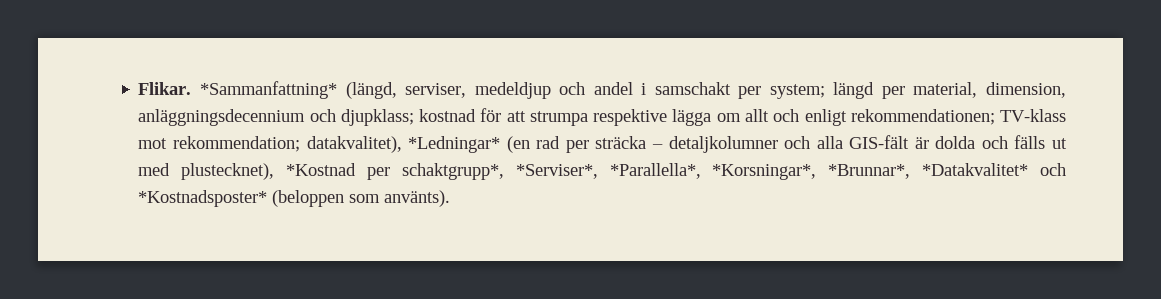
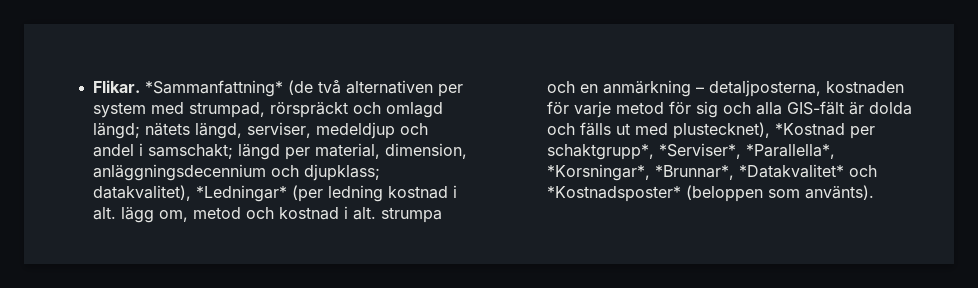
[345,82,397,99] (längd, -> [288,80,464,97] [93,102,444,118] [93,123,243,139] (de två alternativen per system med strumpad, rörspräckt och omlagd längd; nätets längd,
[654,82,825,99] samschakt per system; -> [148,144,234,159] samschakt;
[419,108,1066,126] [138,136,778,153] kostnad för att strumpa respektive lägga om allt och enligt rekommendationen; TV-klass mot rekommendation; datakvalitet), *Ledningar* (en rad per sträcka – detaljkolumner -> [93,185,458,202] [93,206,443,223] [547,80,905,97] [547,101,719,118] datakvalitet), *Ledningar* (per ledning kostnad i alt. lägg om, metod och kostnad i alt. strumpa och en anmärkning – detaljposterna, kostnaden för varje metod för sig

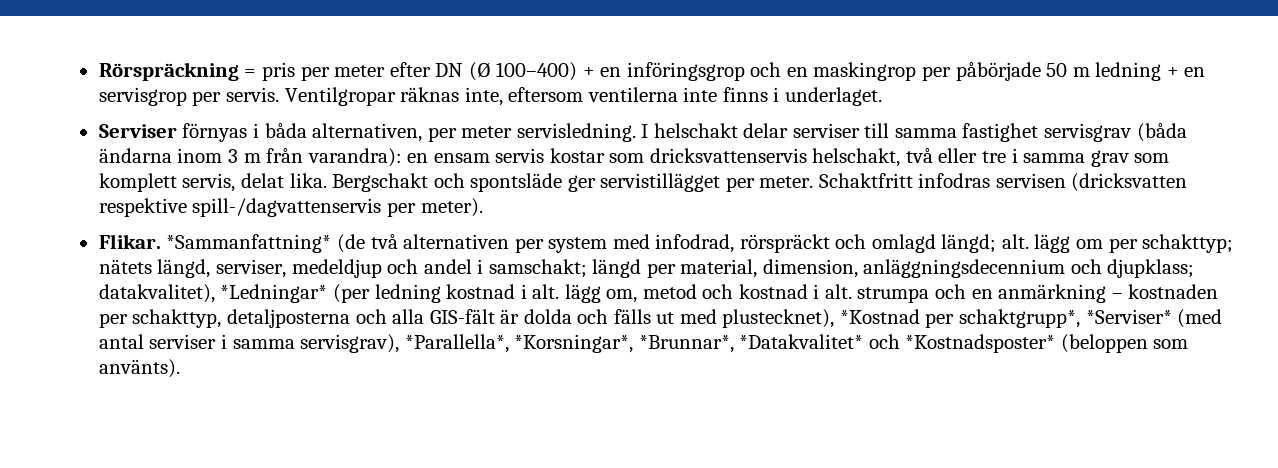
(93, 86) none -> [98,62,1206,81] [98,87,882,106] [98,123,1187,142] [98,148,1170,167] [98,173,1188,192] [98,198,483,217] Rörspräckning = pris per meter efter DN (Ø 100–400) + en införingsgrop och en maskingrop per påbörjade 50 m ledning + en servisgrop per servis. Ventilgropar räknas inte, eftersom ventilerna inte finns i underlaget. // Serviser förnyas i båda alternativen, per meter servisledning. I helschakt delar serviser till samma fastighet servisgrav (båda ändarna inom 3 m från varandra): en ensam servis kostar som dricksvattenservis helschakt, två eller tre i samma grav som komplett servis, delat lika. Bergschakt och spontsläde ger servistillägget per meter. Schaktfritt infodras servisen (dricksvatten respektive spill-/dagvattenservis per meter). //
[189,102,266,118] strumpad, -> [655,234,735,253] infodrad,
(141, 131) none -> [1001,234,1234,253] alt. lägg om per schakttyp;
[709,80,905,97] [547,101,719,118] detaljposterna, kostnaden för varje metod för sig -> [1128,284,1219,299] [98,309,351,328] kostnaden per schakttyp, detaljposterna
[659,143,742,159] *Serviser*, -> [1085,309,1223,328] [98,334,400,353] *Serviser* (med antal serviser i samma servisgrav),

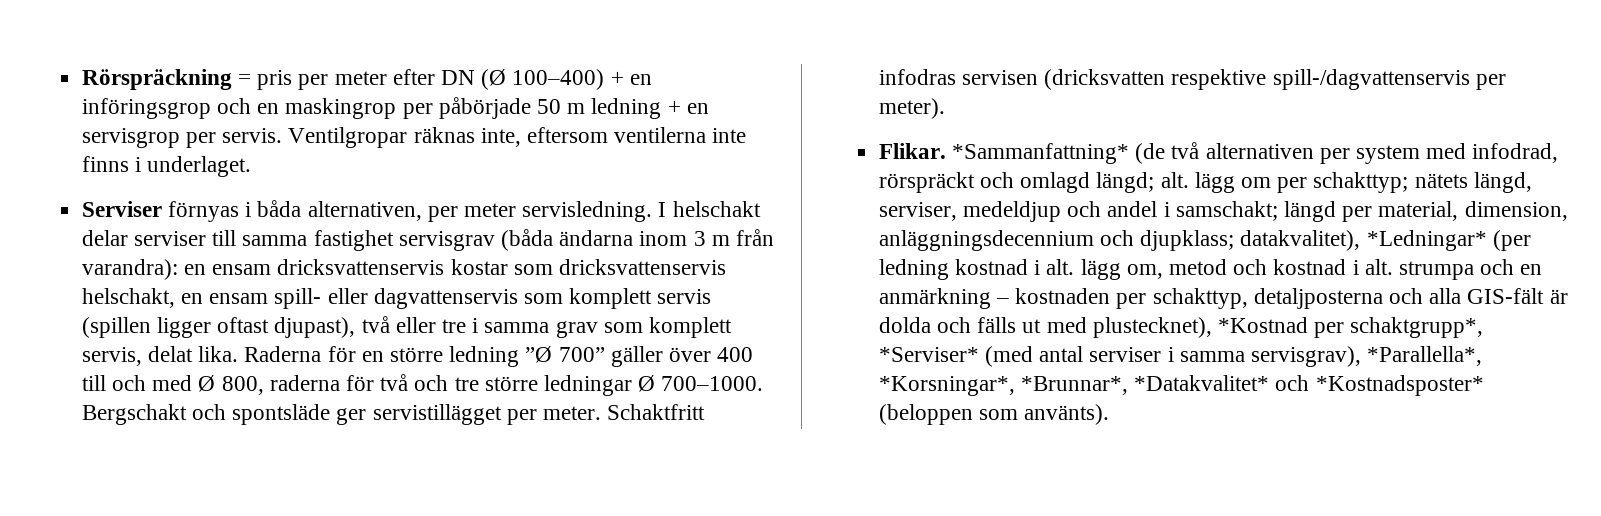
[495,148,545,163] servis -> [277,259,445,275] dricksvattenservis
(901, 157) none -> [180,288,712,309] [81,317,356,338] en ensam spill- eller dagvattenservis som komplett servis (spillen ligger oftast djupast),
(327, 180) none -> [244,346,754,367] [81,374,764,396] Raderna för en större ledning ”Ø 700” gäller över 400 till och med Ø 800, raderna för två och tre större ledningar Ø 700–1000.

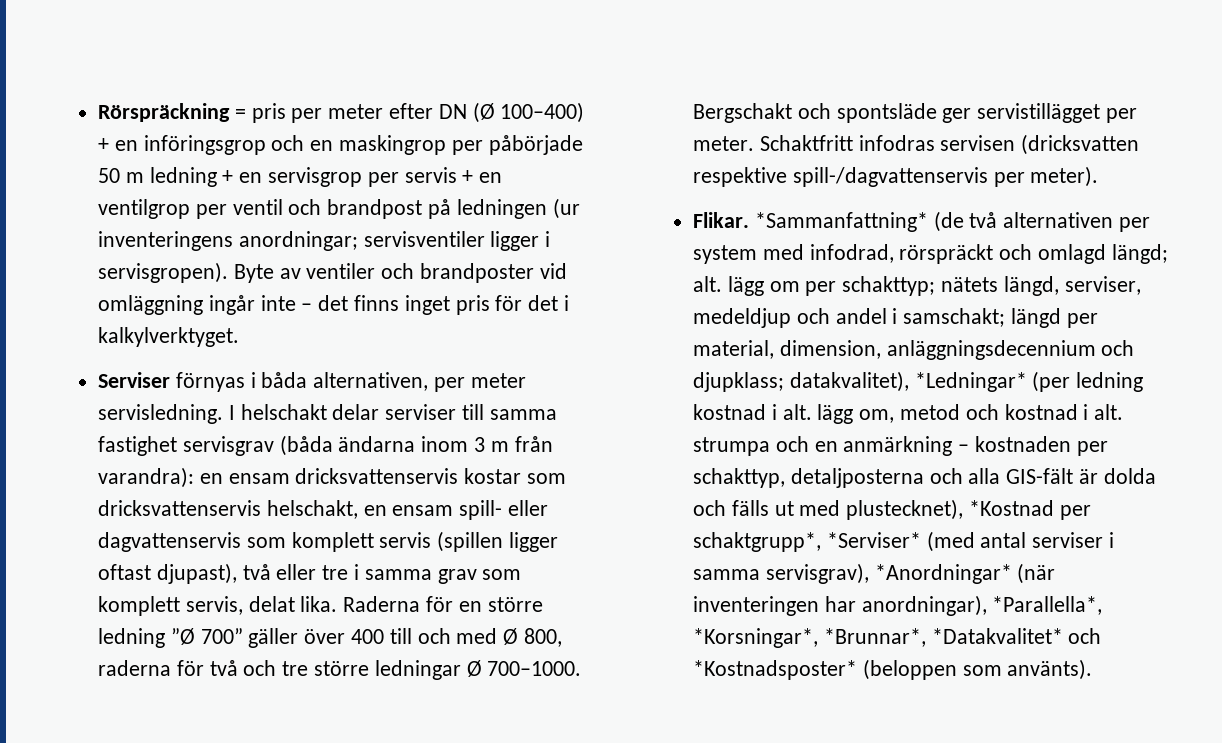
[222,127,747,148] [81,156,252,177] servis. Ventilgropar räknas inte, eftersom ventilerna inte finns i underlaget. -> [404,167,503,183] [97,198,580,219] [97,231,551,251] [97,262,567,283] [97,295,569,315] [97,327,239,347] servis + en ventilgrop per ventil och brandpost på ledningen (ur inventeringens anordningar; servisventiler ligger i servisgropen). Byte av ventiler och brandposter vid omläggning ingår inte – det finns inget pris för det i kalkylverktyget.
(1362, 356) none -> [874,563,1056,584] [692,595,987,616] *Anordningar* (när inventeringen har anordningar),

